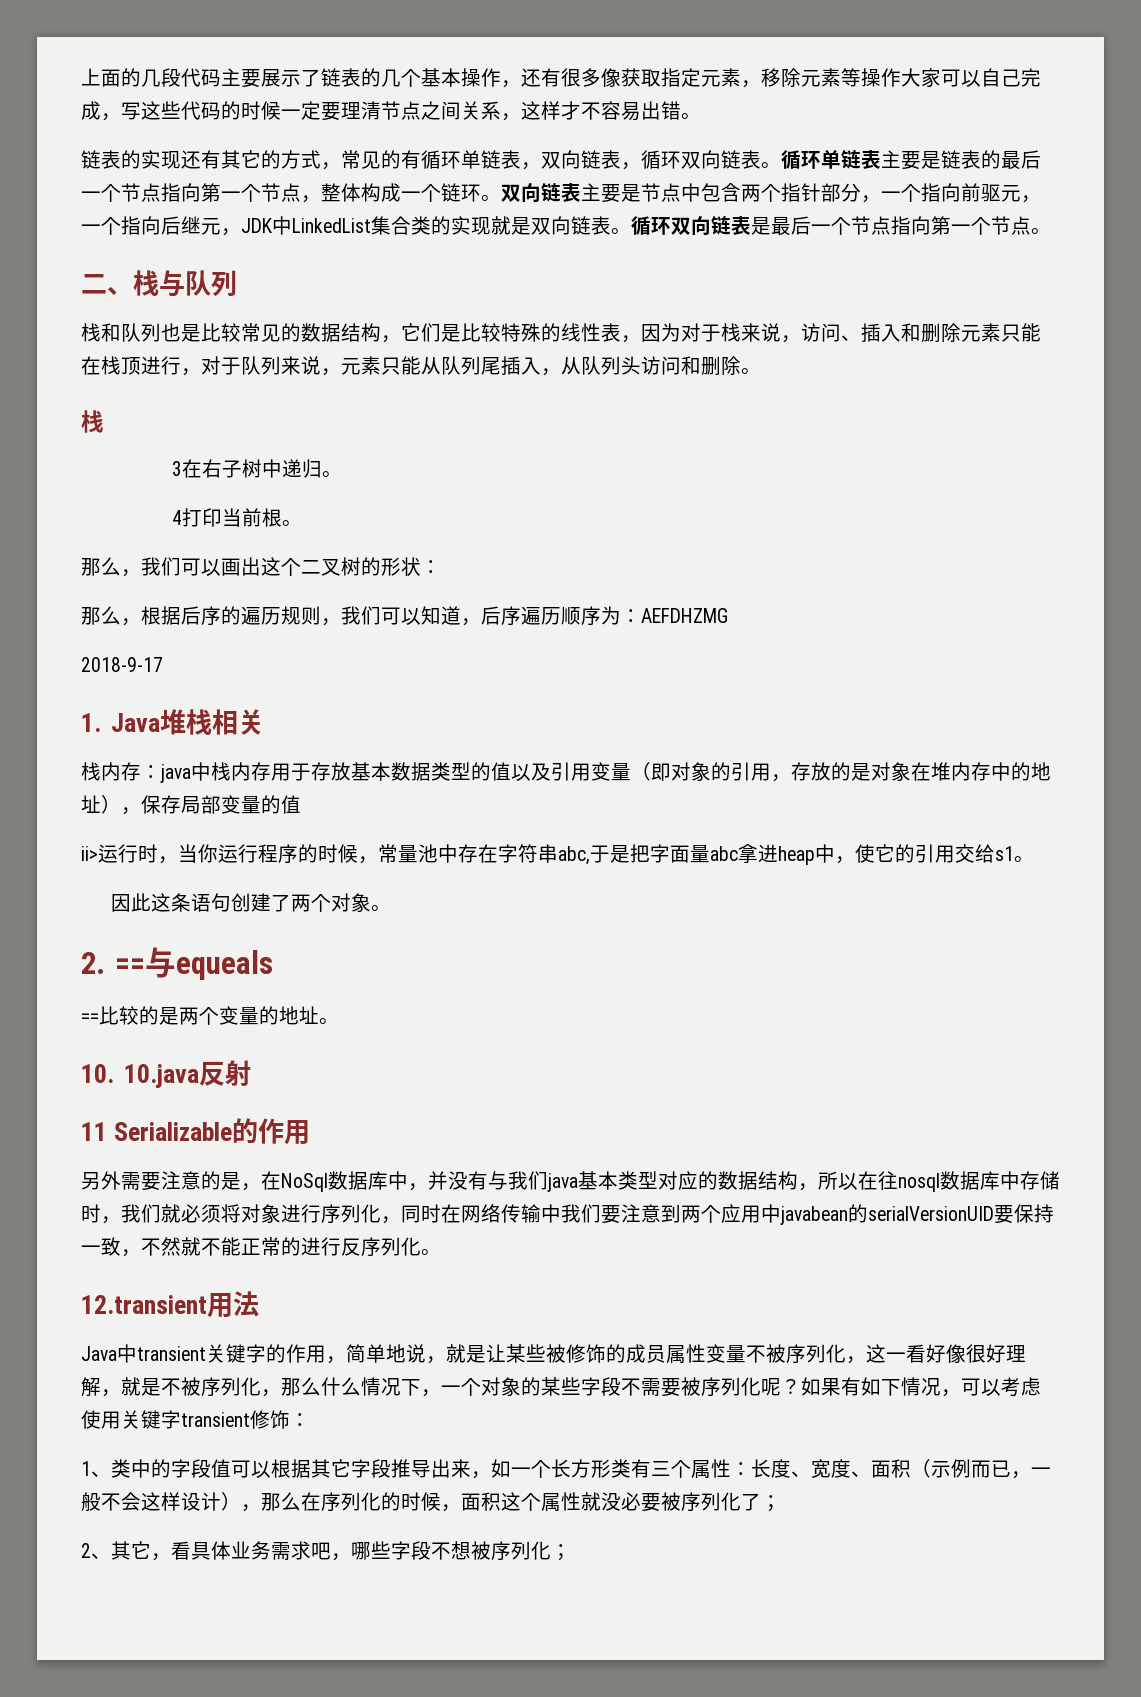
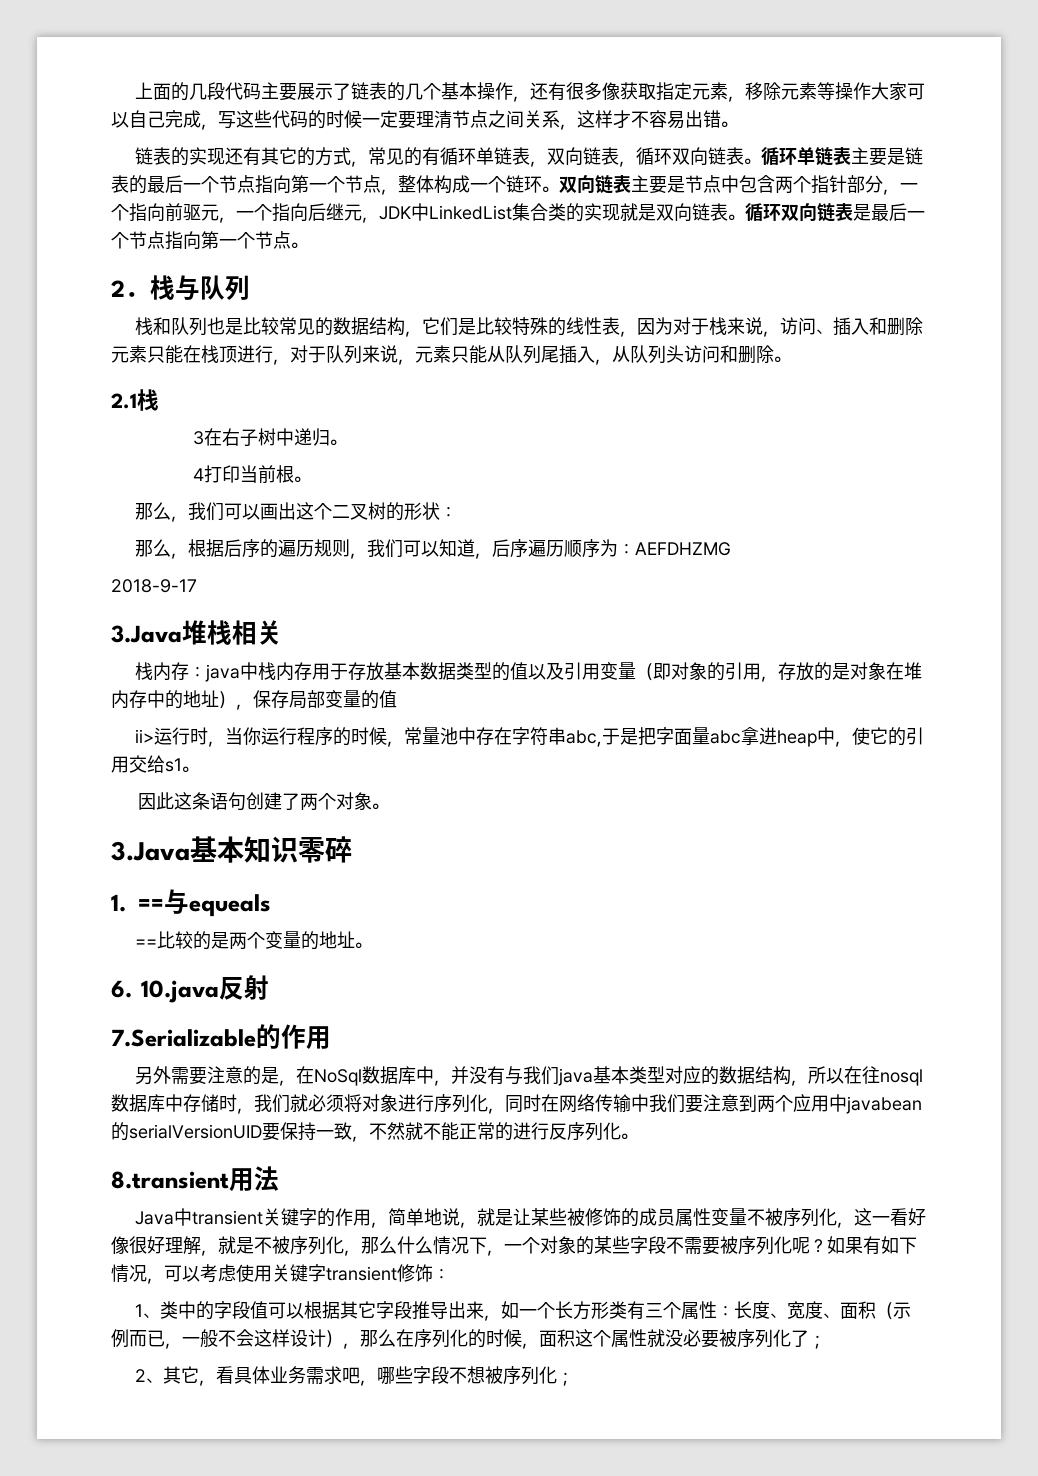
[81,274,133,295] 二、 -> [111,280,150,297] 2．
(761, 371) none -> [111,393,137,409] 2.1
[81,713,161,732] 1. Java -> [111,625,182,643] 3.Java
[81,952,105,974] 2. -> [111,836,352,863] [111,894,126,912] 3.Java基本知识零碎 // 1.
[81,1064,114,1083] 10. -> [111,980,132,998] 6.
[81,1122,233,1141] 11 Serializable -> [111,1029,256,1047] 7.Serializable
[81,1295,207,1314] 12.transient -> [111,1171,229,1189] 8.transient

